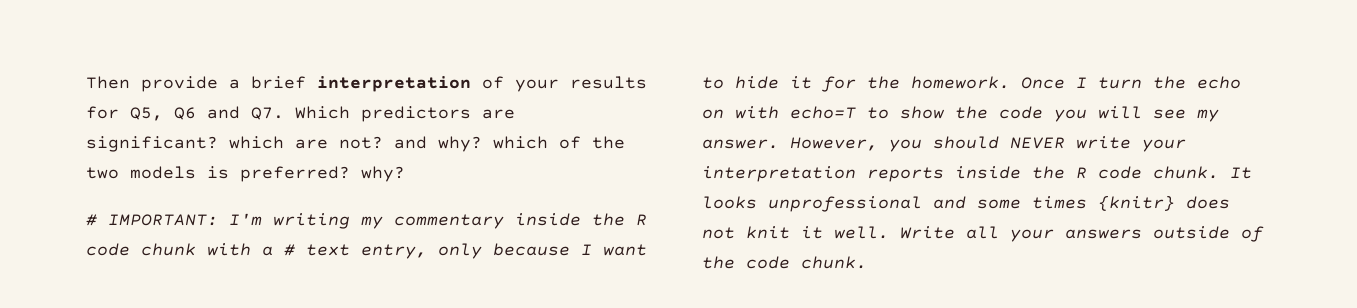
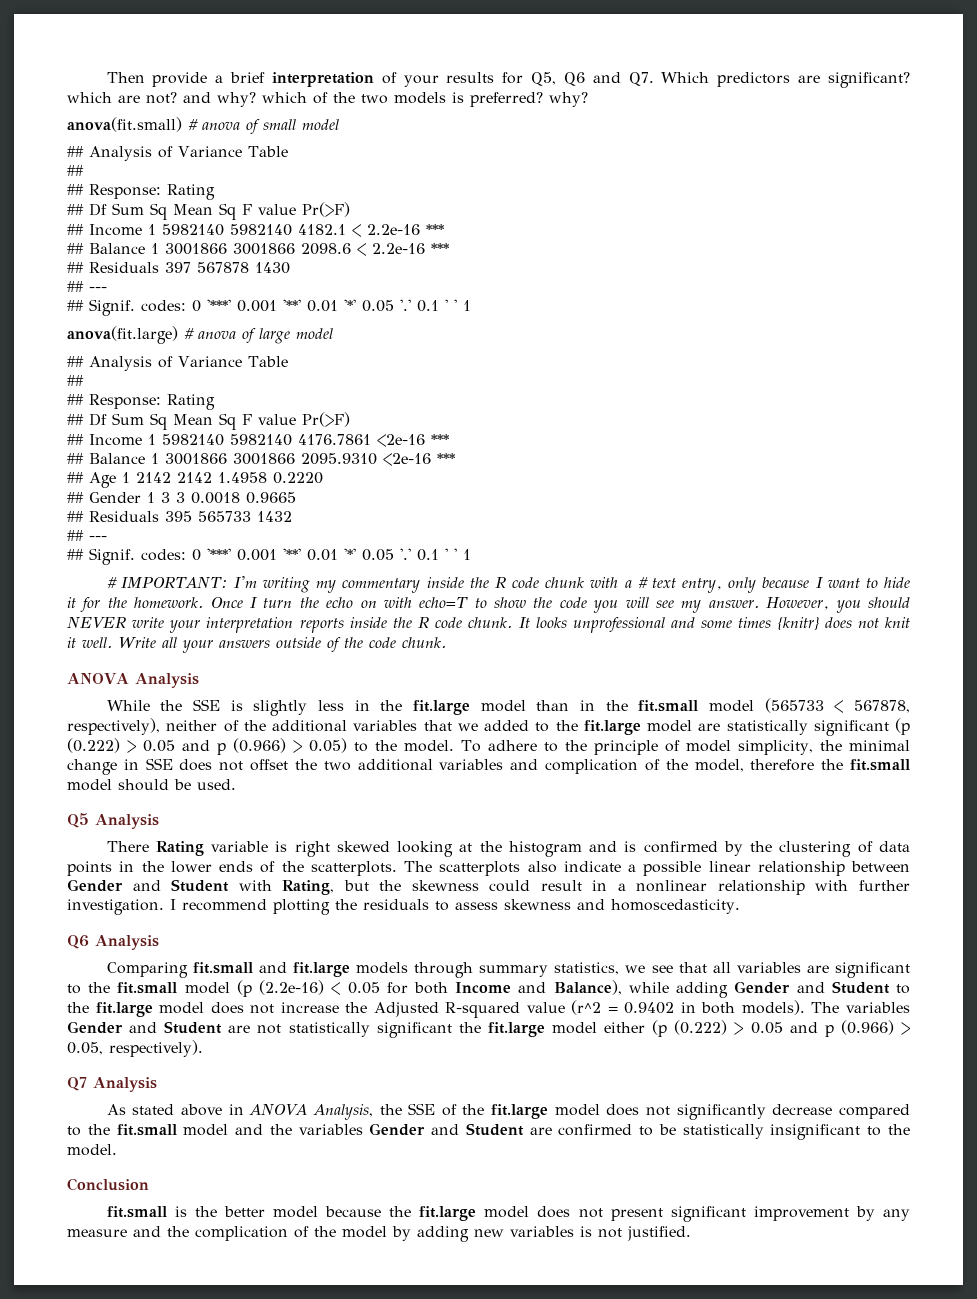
(405, 174) none -> [67,117,339,134] [67,146,288,161] [67,165,84,176] [67,184,215,200] [67,202,350,220] [67,224,444,237] [67,243,449,256] [67,262,290,274] [67,281,107,292] [67,299,471,316] [67,326,333,344] [67,356,288,371] [67,375,84,386] [67,394,215,410] [67,412,350,430] [67,434,449,447] [67,453,455,466] [67,472,323,488] [67,492,296,504] [67,511,292,522] [67,530,107,541] [67,548,471,565] // anova(fit.small) # anova of small model // ## Analysis of Variance Table // ## // ## Response: Rating // ## Df Sum Sq Mean Sq F value Pr(>F) // ## Income 1 5982140 5982140 4182.1 < 2.2e-16 *** // ## Balance 1 3001866 3001866 2098.6 < 2.2e-16 *** // ## Residuals 397 567878 1430 // ## --- // ## Signif. codes: 0 '***' 0.001 '**' 0.01 '*' 0.05 '.' 0.1 ' ' 1 // anova(fit.large) # anova of large model // ## Analysis of Variance Table // ## // ## Response: Rating // ## Df Sum Sq Mean Sq F value Pr(>F) // ## Income 1 5982140 5982140 4176.7861 <2e-16 *** // ## Balance 1 3001866 3001866 2095.9310 <2e-16 *** // ## Age 1 2142 2142 1.4958 0.2220 // ## Gender 1 3 3 0.0018 0.9665 // ## Residuals 395 565733 1432 // ## --- // ## Signif. codes: 0 '***' 0.001 '**' 0.01 '*' 0.05 '.' 0.1 ' ' 1
(867, 262) none -> [67,673,199,688] [106,698,910,716] [67,718,910,736] [67,738,910,755] [67,758,911,775] [67,779,236,791] [67,813,159,829] [106,841,911,857] [67,861,910,876] [67,879,910,895] [67,899,740,915] [67,935,159,950] [106,962,911,978] [67,980,910,998] [67,1000,910,1018] [67,1020,910,1038] [67,1040,203,1057] [67,1077,157,1092] [106,1103,910,1120] [67,1123,910,1140] [67,1144,117,1156] [67,1178,149,1191] [106,1206,910,1222] [67,1226,691,1242] // ANOVA Analysis // While the SSE is slightly less in the fit.large model than in the fit.small model (565733 < 567878, respectively), neither of the additional variables that we added to the fit.large model are statistically significant (p (0.222) > 0.05 and p (0.966) > 0.05) to the model. To adhere to the principle of model simplicity, the minimal change in SSE does not offset the two additional variables and complication of the model, therefore the fit.small model should be used. // Q5 Analysis // There Rating variable is right skewed looking at the histogram and is confirmed by the clustering of data points in the lower ends of the scatterplots. The scatterplots also indicate a possible linear relationship between Gender and Student with Rating, but the skewness could result in a nonlinear relationship with further investigation. I recommend plotting the residuals to assess skewness and homoscedasticity. // Q6 Analysis // Comparing fit.small and fit.large models through summary statistics, we see that all variables are significant to the fit.small model (p (2.2e-16) < 0.05 for both Income and Balance), while adding Gender and Student to the fit.large model does not increase the Adjusted R-squared value (r^2 = 0.9402 in both models). The variables Gender and Student are not statistically significant the fit.large model either (p (0.222) > 0.05 and p (0.966) > 0.05, respectively). // Q7 Analysis // As stated above in ANOVA Analysis, the SSE of the fit.large model does not significantly decrease compared to the fit.small model and the variables Gender and Student are confirmed to be statistically insignificant to the model. // Conclusion // fit.small is the better model because the fit.large model does not present significant improvement by any measure and the complication of the model by adding new variables is not justified.

